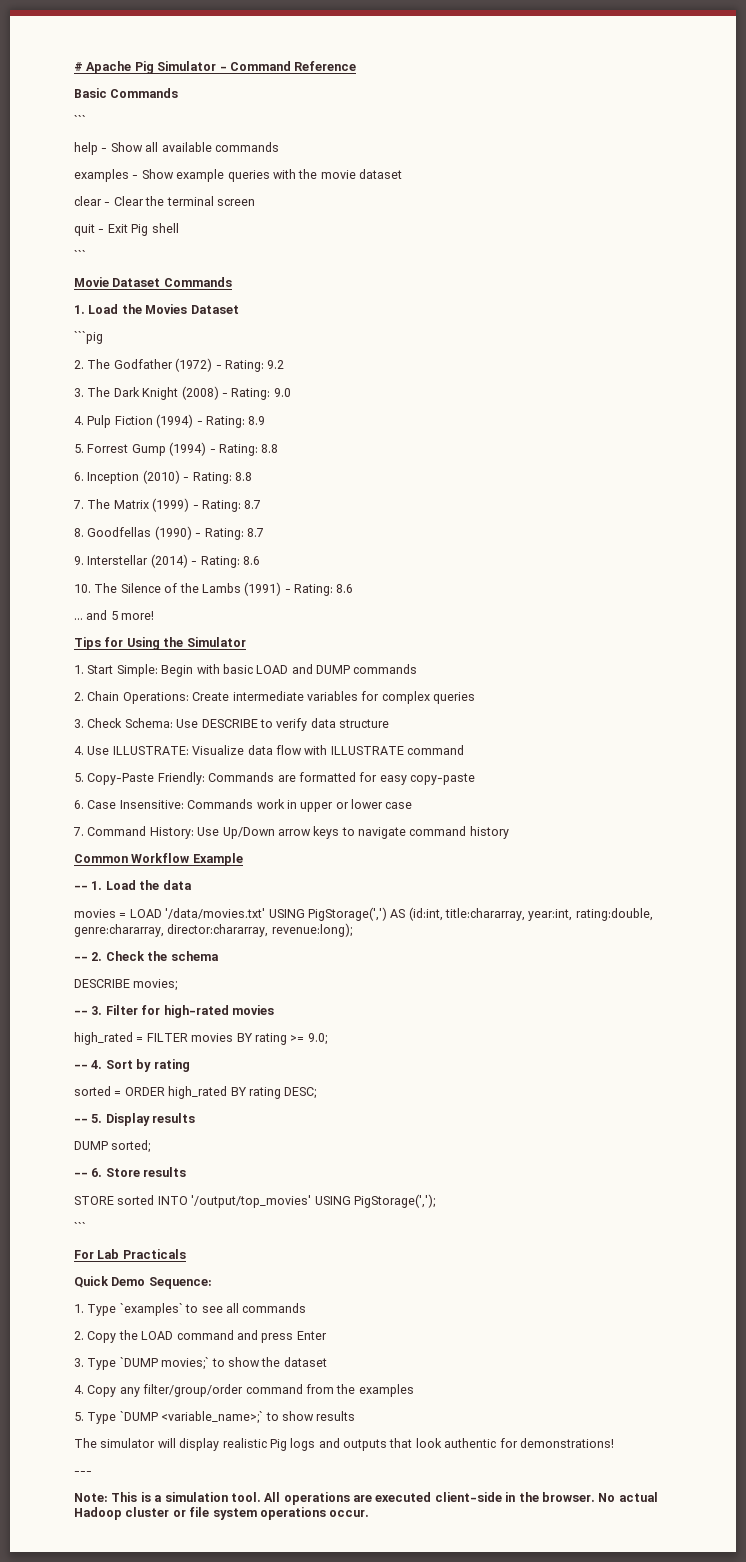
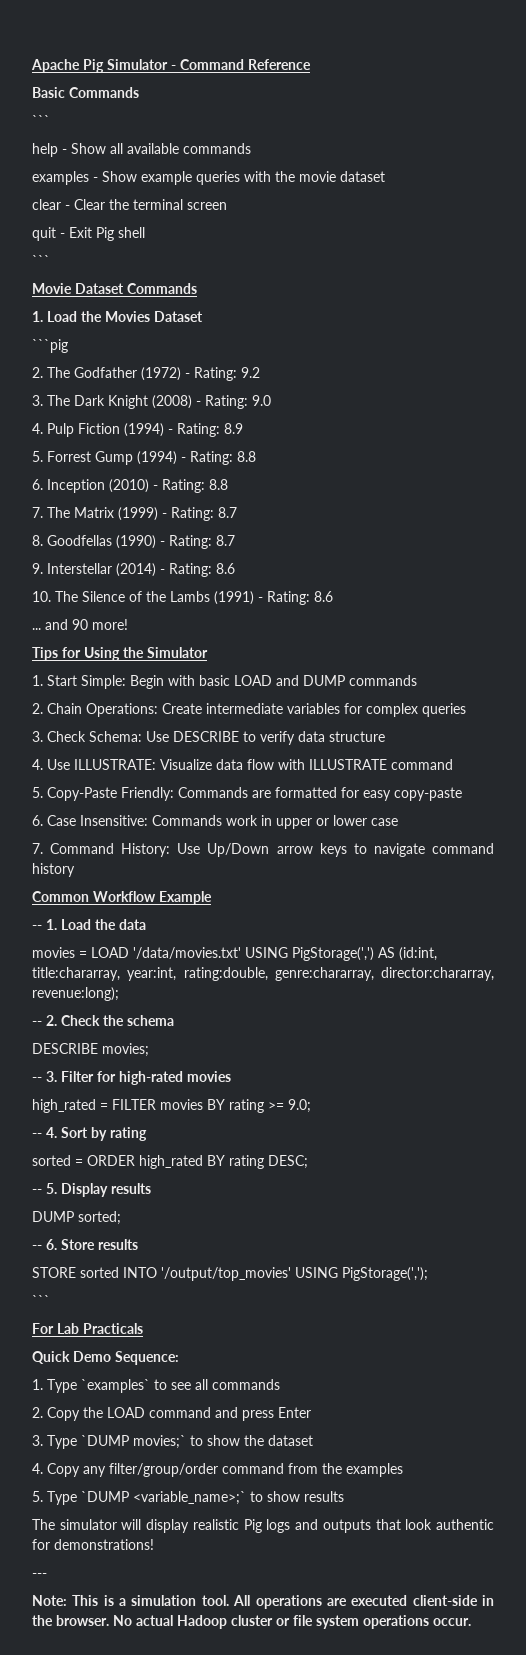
[74,62,83,71] # -> (31, 66) none
[110,611,118,620] 5 -> [72,619,88,630] 90

